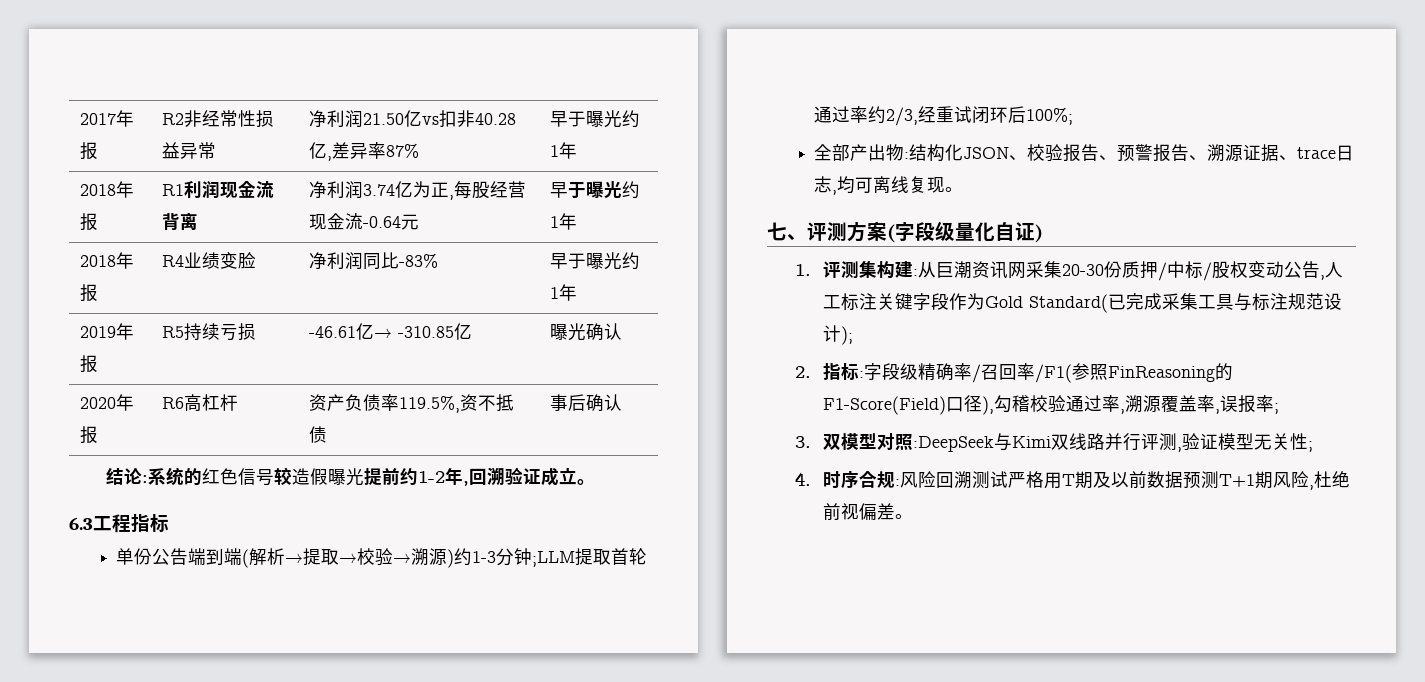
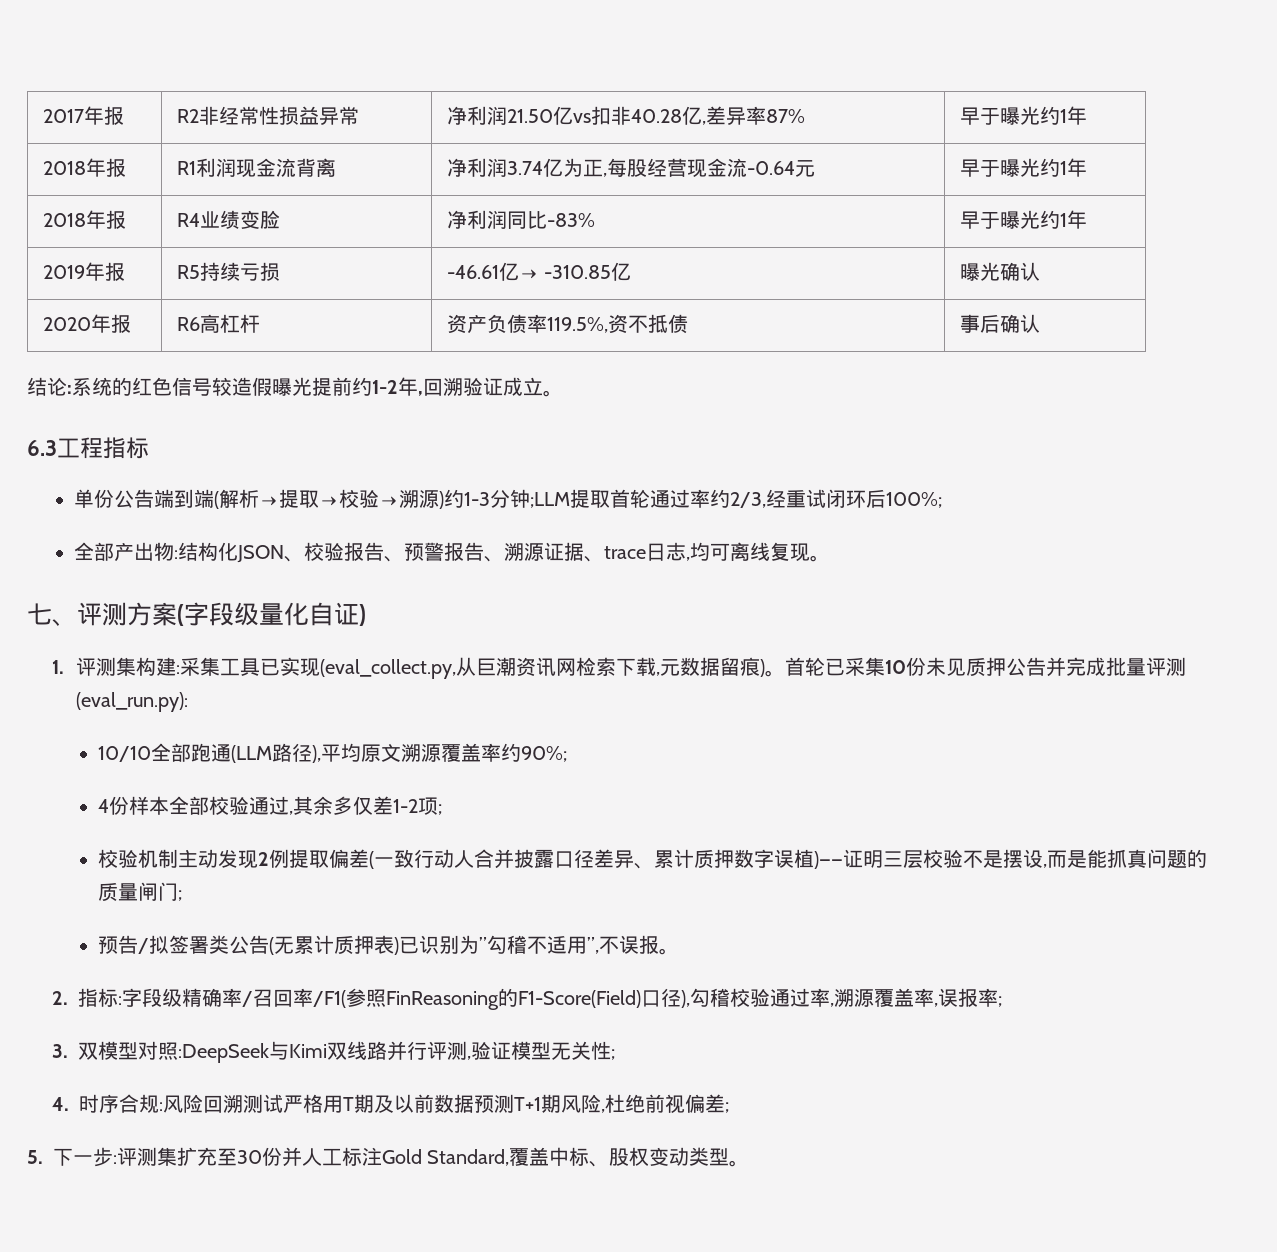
[918,261,1344,281] [823,293,1343,313] [823,325,854,345] 从巨潮资讯网采集20-30份质押/中标/股权变动公告,人工标注关键字段作为Gold Standard(已完成采集工具与标注规范设计); -> [180,657,1187,679] [76,692,189,712] [98,743,568,763] [98,796,443,815] [98,849,1208,869] [98,882,183,901] [98,935,680,955] 采集工具已实现(eval_collect.py,从巨潮资讯网检索下载,元数据留痕)。首轮已采集10份未见质押公告并完成批量评测(eval_run.py): // 10/10全部跑通(LLM路径),平均原文溯源覆盖率约90%; // 4份样本全部校验通过,其余多仅差1-2项; // 校验机制主动发现2例提取偏差(一致行动人合并披露口径差异、累计质押数字误植)——证明三层校验不是摆设,而是能抓真问题的质量闸门; // 预告/拟签署类公告(无累计质押表)已识别为”勾稽不适用”,不误报。
(896, 511) none -> [724,1102,729,1113] [27,1147,730,1167] ; // 5.下一步:评测集扩充至30份并人工标注Gold Standard,覆盖中标、股权变动类型

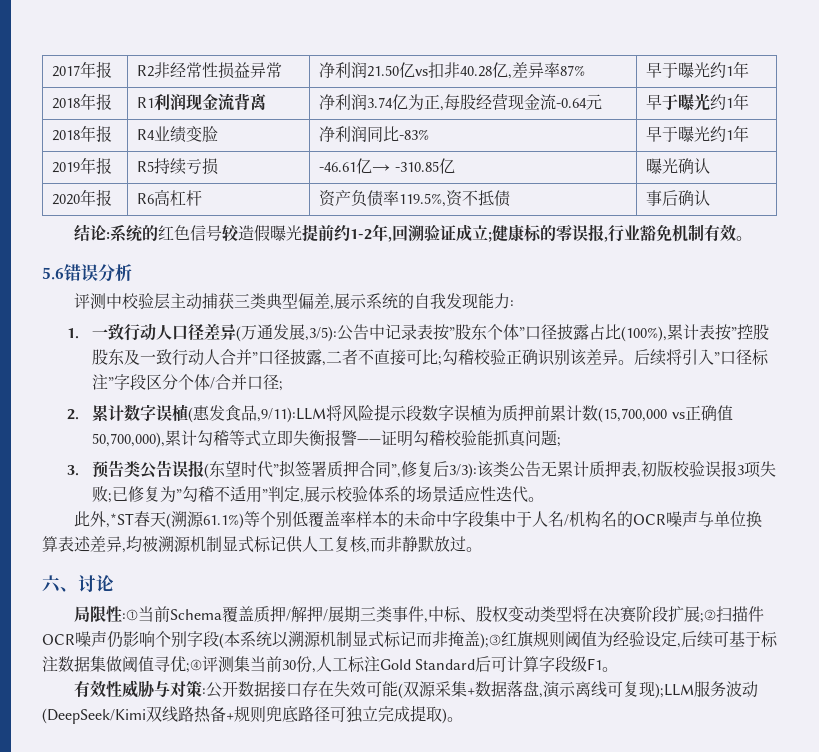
[543,390,563,397] [27,437,149,459] [73,489,942,509] [73,542,830,563] [27,602,366,626] [51,657,1187,679] [76,692,189,712] [98,743,568,763] [98,796,443,815] [98,849,1208,869] [98,882,183,901] [98,935,680,955] [51,988,1002,1010] [51,1041,615,1063] [51,1094,729,1114] [27,1147,550,1167] 。 // 6.3工程指标 // 单份公告端到端(解析→提取→校验→溯源)约1-3分钟;LLM提取首轮通过率约2/3,经重试闭环后100%; // 全部产出物:结构化JSON、校验报告、预警报告、溯源证据、trace日志,均可离线复现。 // 七、评测方案(字段级量化自证) // 1.评测集构建:采集工具已实现(eval_collect.py,从巨潮资讯网检索下载,元数据留痕)。首轮已采集10份未见质押公告并完成批量评测(eval_run.py): // 10/10全部跑通(LLM路径),平均原文溯源覆盖率约90%; // 4份样本全部校验通过,其余多仅差1-2项; // 校验机制主动发现2例提取偏差(一致行动人合并披露口径差异、累计质押数字误植)——证明三层校验不是摆设,而是能抓真问题的质量闸门; // 预告/拟签署类公告(无累计质押表)已识别为”勾稽不适用”,不误报。 // 2.指标:字段级精确率/召回率/F1(参照FinReasoning的F1-Score(Field)口径),勾稽校验通过率,溯源覆盖率,误报率; // 3.双模型对照:DeepSeek与Kimi双线路并行评测,验证模型无关性; // 4.时序合规:风险回溯测试严格用T期及以前数据预测T+1期风险,杜绝前视偏差; // 5.下一步:评测集扩充至30份并人工标注Gold Standard,覆盖 -> [488,224,753,242] [42,264,132,282] [74,292,515,310] [67,323,770,342] [92,349,770,366] [92,374,284,391] [67,404,733,423] [92,429,562,448] [67,460,777,479] [92,486,545,503] [74,510,763,529] [42,536,482,553] [42,575,114,593] [74,605,429,623] ;健康标的零误报,行业豁免机制有效。 // 5.6错误分析 // 评测中校验层主动捕获三类典型偏差,展示系统的自我发现能力: // 1.一致行动人口径差异(万通发展,3/5):公告中记录表按”股东个体”口径披露占比(100%),累计表按”控股股东及一致行动人合并”口径披露,二者不直接可比;勾稽校验正确识别该差异。后续将引入”口径标注”字段区分个体/合并口径; // 2.累计数字误植(惠发食品,9/11):LLM将风险提示段数字误植为质押前累计数(15,700,000 vs正确值50,700,000),累计勾稽等式立即失衡报警——证明勾稽校验能抓真问题; // 3.预告类公告误报(东望时代”拟签署质押合同”,修复后3/3):该类公告无累计质押表,初版校验误报3项失败;已修复为”勾稽不适用”判定,展示校验体系的场景适应性迭代。 // 此外,*ST春天(溯源61.1%)等个别低覆盖率样本的未命中字段集中于人名/机构名的OCR噪声与单位换算表述差异,均被溯源机制显式标记供人工复核,而非静默放过。 // 六、讨论 // 局限性:①当前Schema覆盖质押/解押/展期三类事件,
(730, 1157) none -> [572,606,765,623] [42,630,778,649] [42,656,619,673] [74,680,759,699] [42,705,447,724] 将在决赛阶段扩展;②扫描件OCR噪声仍影响个别字段(本系统以溯源机制显式标记而非掩盖);③红旗规则阈值为经验设定,后续可基于标注数据集做阈值寻优;④评测集当前30份,人工标注Gold Standard后可计算字段级F1。 // 有效性威胁与对策:公开数据接口存在失效可能(双源采集+数据落盘,演示离线可复现);LLM服务波动(DeepSeek/Kimi双线路热备+规则兜底路径可独立完成提取)

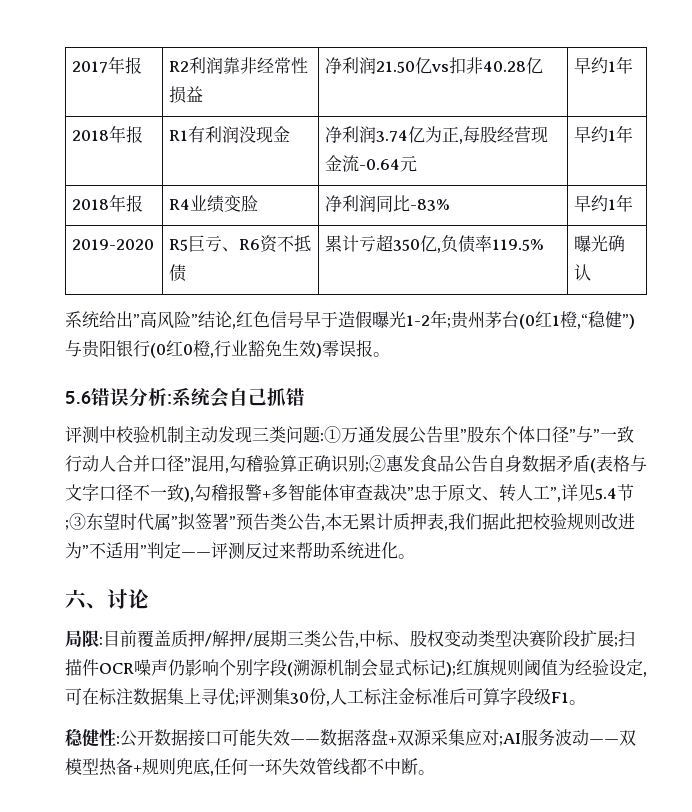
(155, 71) none -> [189,57,241,74] 利润靠
[250,62,283,78] 异常 -> (204, 94) none
[508,62,586,79] [646,62,711,78] ,差异率87% | 早于曝光 -> [574,57,592,74] | 早
[154,93,267,111] 利润现金流背离 -> [188,126,291,143] 有利润没现金
[662,93,711,111] 于曝光 -> (592, 134) none
[662,125,750,142] [52,157,113,174] 于曝光约1年 // 2019年报 -> [591,194,634,212] [72,239,155,250] 约1年 // 2019-2020
[154,158,219,175] [319,158,455,174] [646,158,711,174] [52,189,113,206] [137,189,203,206] [319,190,511,207] [646,190,711,206] [74,224,159,242] 持续亏损 | -46.61亿→ -310.85亿 | 曝光确认 // 2020年报 | R6高杠杆 | 资产负债率119.5%,资不抵债 | 事后确认 // 结论:系统的 -> [188,235,312,253] [169,264,187,282] [325,234,545,253] [574,235,626,252] [574,264,592,281] [65,311,236,329] 巨亏、R6资不抵债 | 累计亏超350亿,负债率119.5% | 曝光确认 // 系统给出”高风险”结论,
[222,224,241,242] 较 -> [304,311,338,328] 早于
[302,224,753,242] [42,264,132,282] [74,292,515,310] [67,323,770,342] [92,349,770,366] [92,374,284,391] [67,404,733,423] [92,429,562,448] [67,460,777,479] [92,486,545,503] [74,510,763,529] [42,536,466,553] 提前约1-2年,回溯验证成立;健康标的零误报,行业豁免机制有效。 // 5.6错误分析 // 评测中校验层主动捕获三类典型偏差,展示系统的自我发现能力: // 1.一致行动人口径差异(万通发展,3/5):公告中记录表按”股东个体”口径披露占比(100%),累计表按”控股股东及一致行动人合并”口径披露,二者不直接可比;勾稽校验正确识别该差异。后续将引入”口径标注”字段区分个体/合并口径; // 2.累计数字误植(惠发食品,9/11):LLM将风险提示段数字误植为质押前累计数(15,700,000 vs正确值50,700,000),累计勾稽等式立即失衡报警——证明勾稽校验能抓真问题; // 3.预告类公告误报(东望时代”拟签署质押合同”,修复后3/3):该类公告无累计质押表,初版校验误报3项失败;已修复为”勾稽不适用”判定,展示校验体系的场景适应性迭代。 // 此外,*ST春天(溯源61.1%)等个别低覆盖率样本的未命中字段集中于人名/机构名的OCR噪声与单位换算表述差异,均被溯源机制显式标记供人工复核,而非静默放过 -> [406,310,635,329] [65,340,390,358] [65,387,305,408] [65,426,634,444] [65,455,647,473] [65,484,634,502] [65,512,635,531] [65,542,398,559] 1-2年;贵州茅台(0红1橙,“稳健”)与贵阳银行(0红0橙,行业豁免生效)零误报。 // 5.6错误分析:系统会自己抓错 // 评测中校验机制主动发现三类问题:①万通发展公告里”股东个体口径”与”一致行动人合并口径”混用,勾稽验算正确识别;②惠发食品公告自身数据矛盾(表格与文字口径不一致),勾稽报警+多智能体审查裁决”忠于原文、转人工”,详见5.4节;③东望时代属”拟签署”预告类公告,本无累计质押表,我们据此把校验规则改进为”不适用”判定——评测反过来帮助系统进化
[106,605,223,622] 性:①当前Schema -> [99,630,137,647] :目前
[392,606,425,622] 事件 -> [321,630,355,648] 公告
[572,606,605,622] 将在 -> (512, 638) none
[700,609,717,623] ;② -> [614,637,618,647] ;
[224,631,501,649] 本系统以溯源机制显式标记而非掩盖);③ -> [293,659,456,677] 溯源机制会显式标记);
[681,631,778,648] [42,656,282,673] 后续可基于标注数据集做阈值寻优;④评测集当前 -> [65,688,290,705] 可在标注数据集上寻优;评测集
[380,656,524,672] Gold Standard后可计 -> [398,688,483,705] 金标准后可
[74,680,759,699] [42,705,447,724] 有效性威胁与对策:公开数据接口存在失效可能(双源采集+数据落盘,演示离线可复现);LLM服务波动(DeepSeek/Kimi双线路热备+规则兜底路径可独立完成提取) -> [65,728,636,747] [65,758,418,776] 稳健性:公开数据接口可能失效——数据落盘+双源采集应对;AI服务波动——双模型热备+规则兜底,任何一环失效管线都不中断

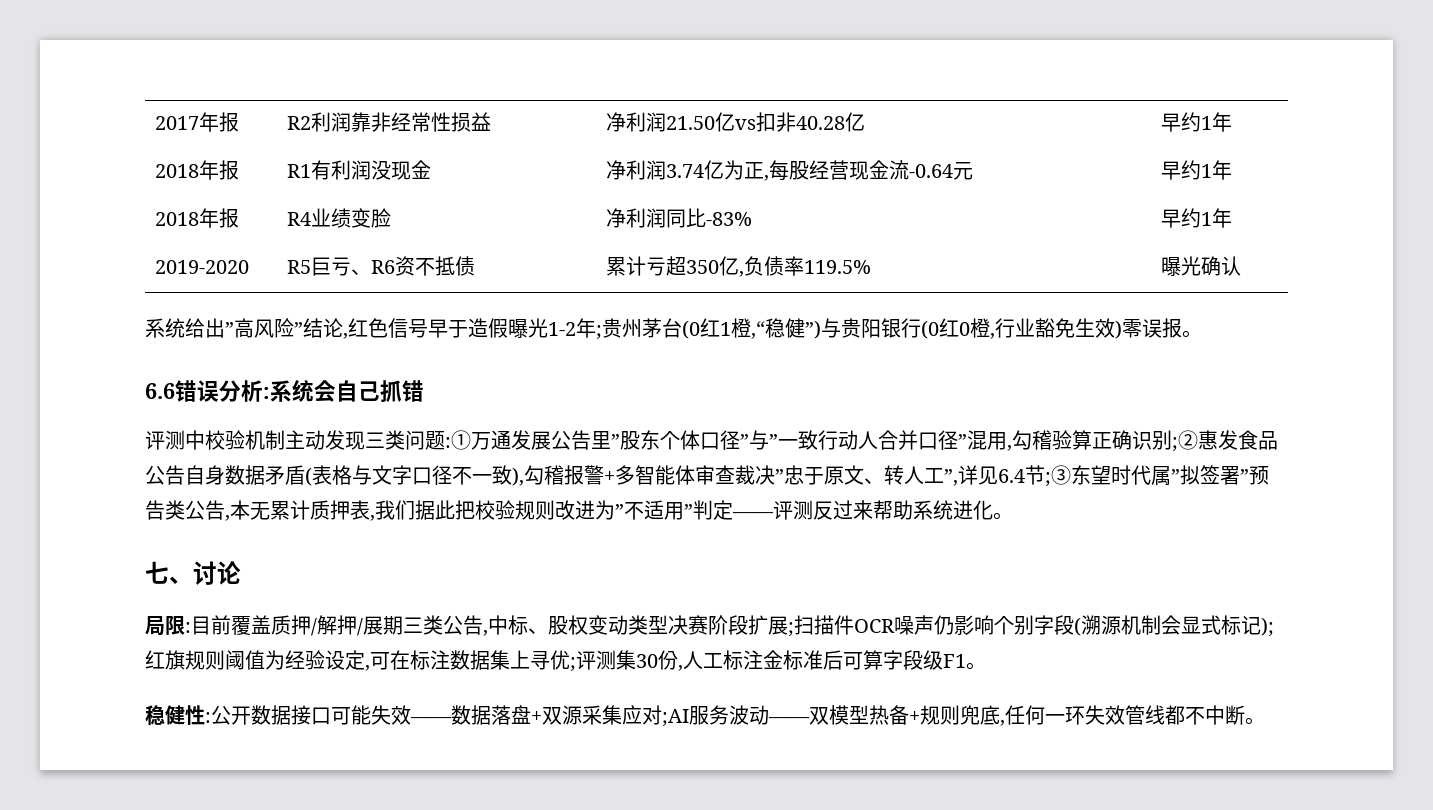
[65,391,91,404] 5.6 -> [145,383,175,399] 6.6
[595,488,617,500] 5.4 -> [998,469,1025,483] 6.4
[65,589,87,610] 六 -> [145,561,169,584] 七

